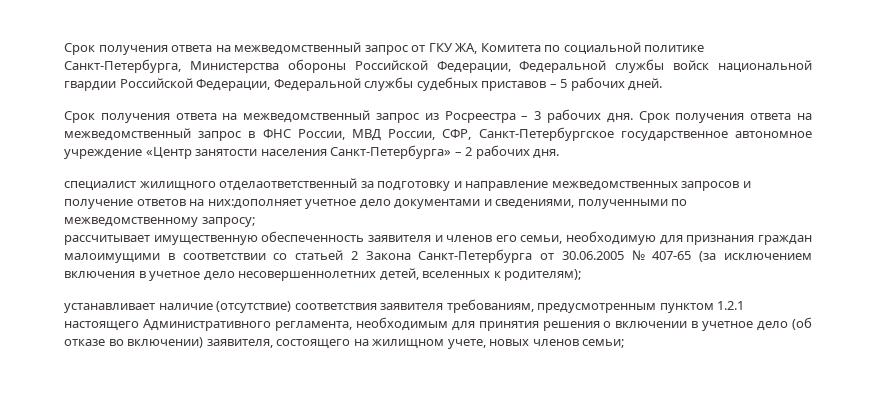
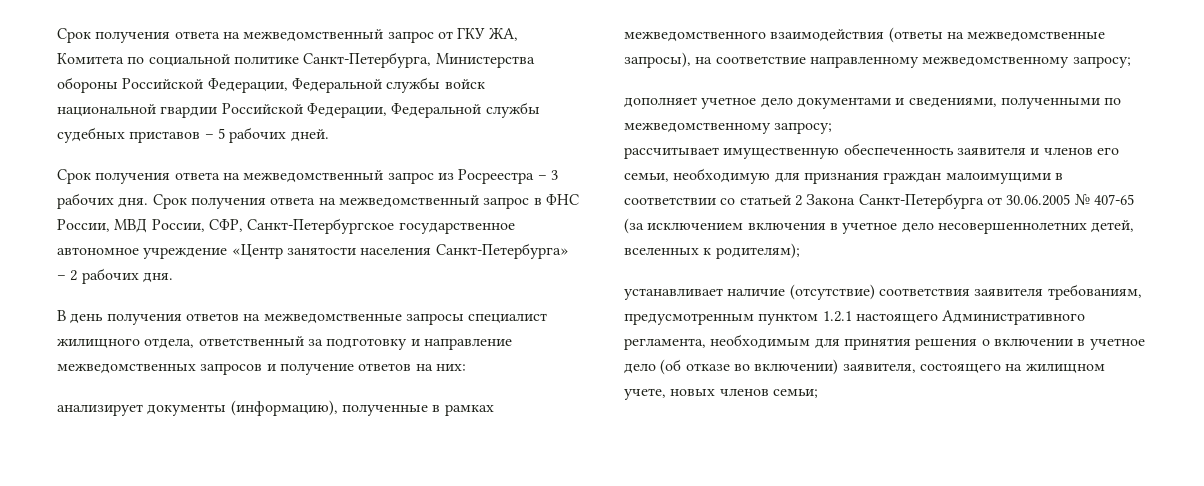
[64,178,358,191] специалист жилищного отделаответственный -> [57,310,548,325] [57,336,304,349] В день получения ответов на межведомственные запросы специалист жилищного отдела, ответственный
[207,199,302,209] них:дополняет -> [435,364,466,371] [57,400,494,416] [624,27,1106,43] [624,52,1131,68] [624,97,697,108] них: // анализирует документы (информацию), полученные в рамках межведомственного взаимодействия (ответы на межведомственные запросы), на соответствие направленному межведомственному запросу; // дополняет

